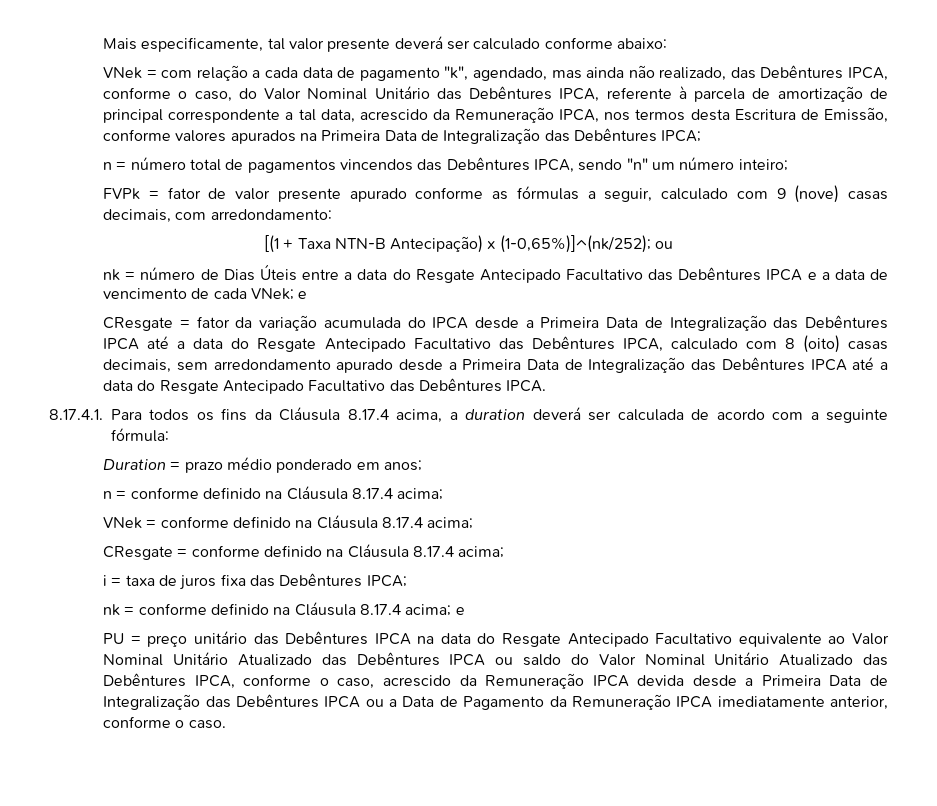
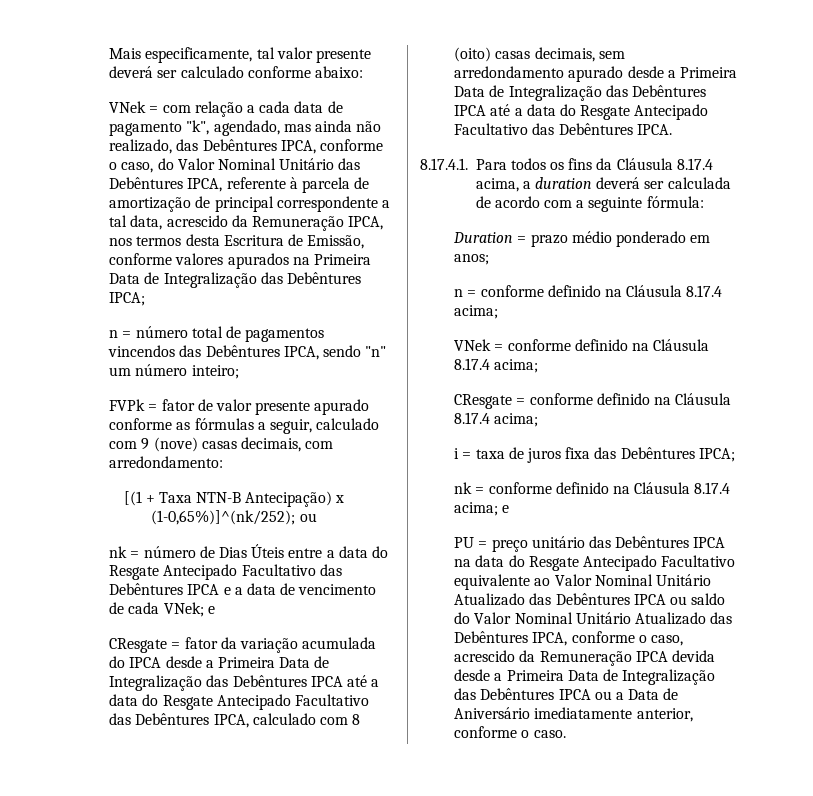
[463,694,713,710] Pagamento da Remuneração IPCA -> [454,707,531,719] Aniversário

